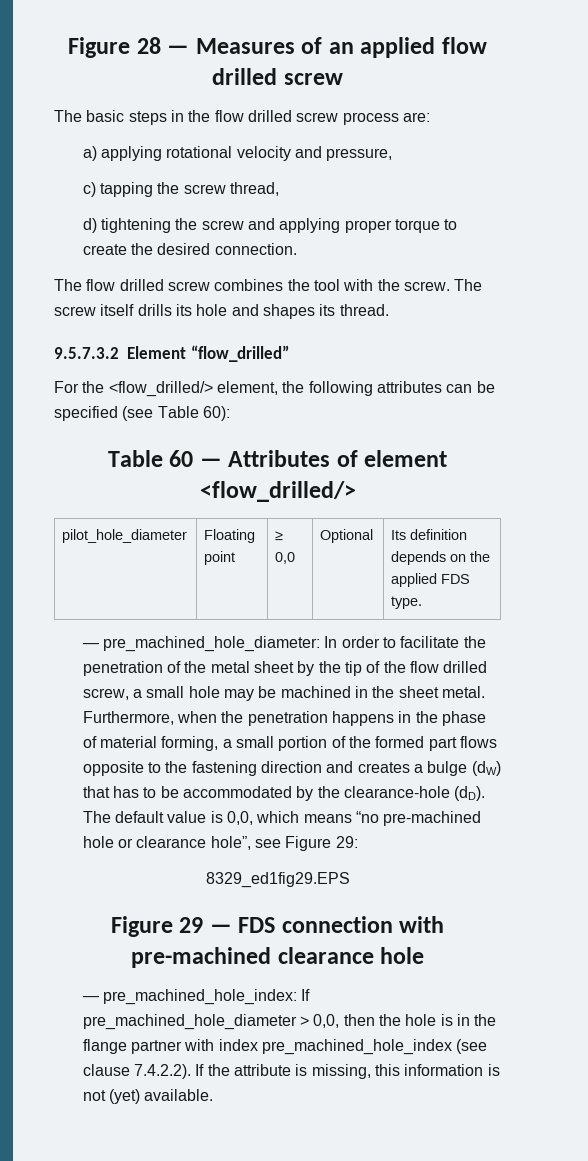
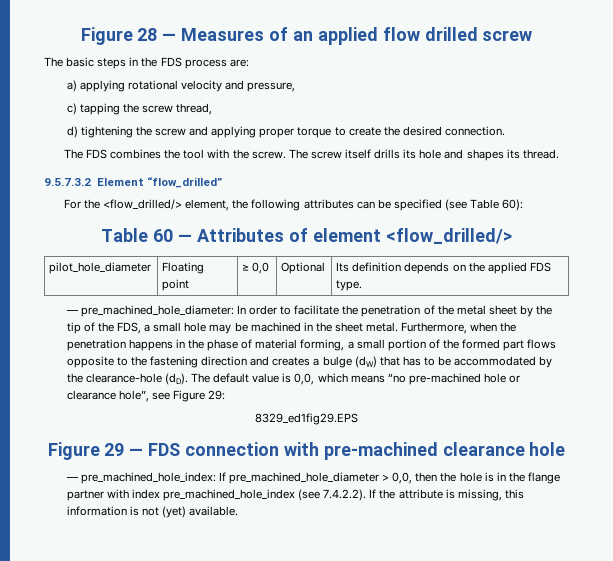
[214,110,339,122] flow drilled screw -> [160,57,182,67] FDS
[86,279,210,291] flow drilled screw -> [86,149,108,159] FDS
[410,661,488,673] [82,688,129,700] flow drilled screw, -> [117,322,142,334] FDS,
[82,1064,130,1076] clause -> (321, 495) none

